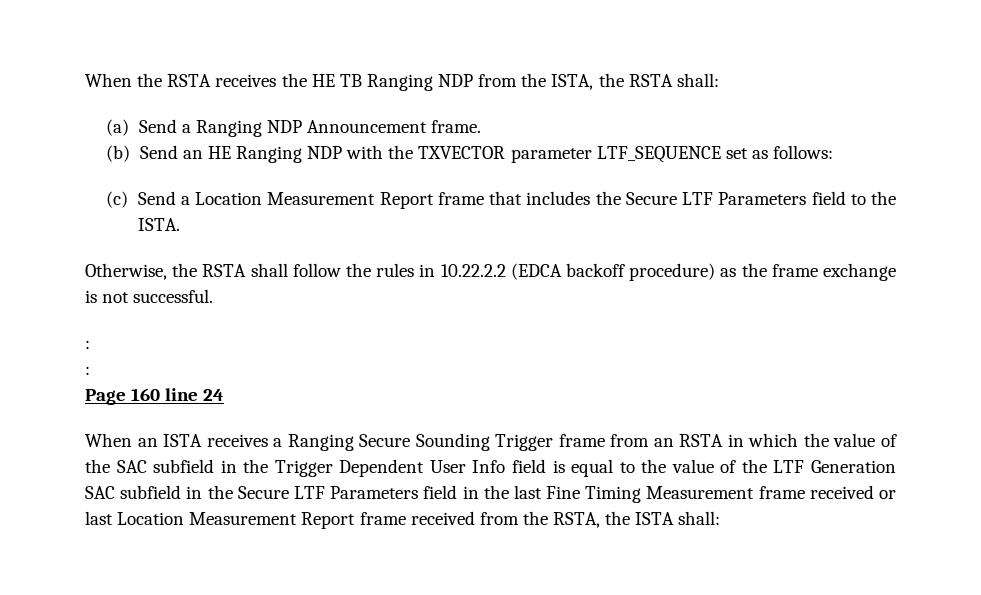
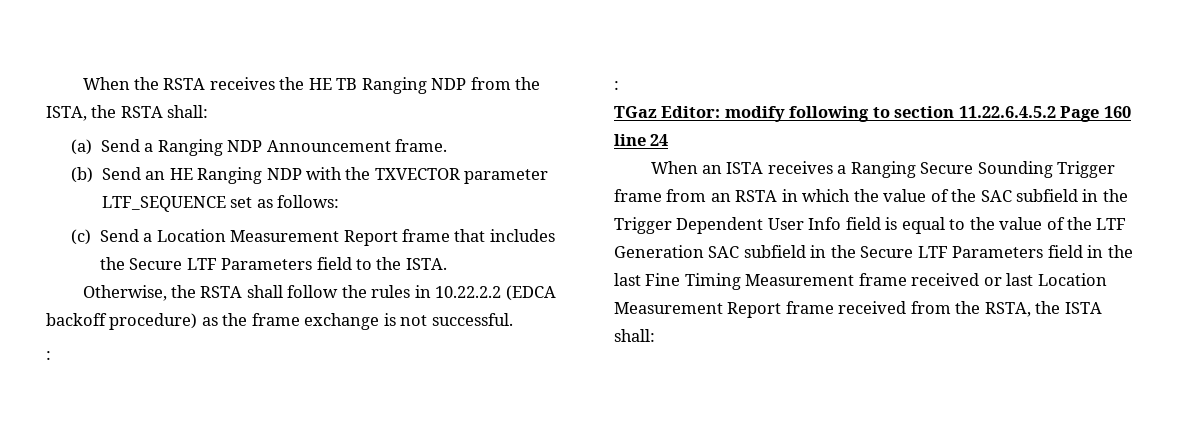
(90, 370) none -> [614,106,1056,122] TGaz Editor: modify following to section 11.22.6.4.5.2

